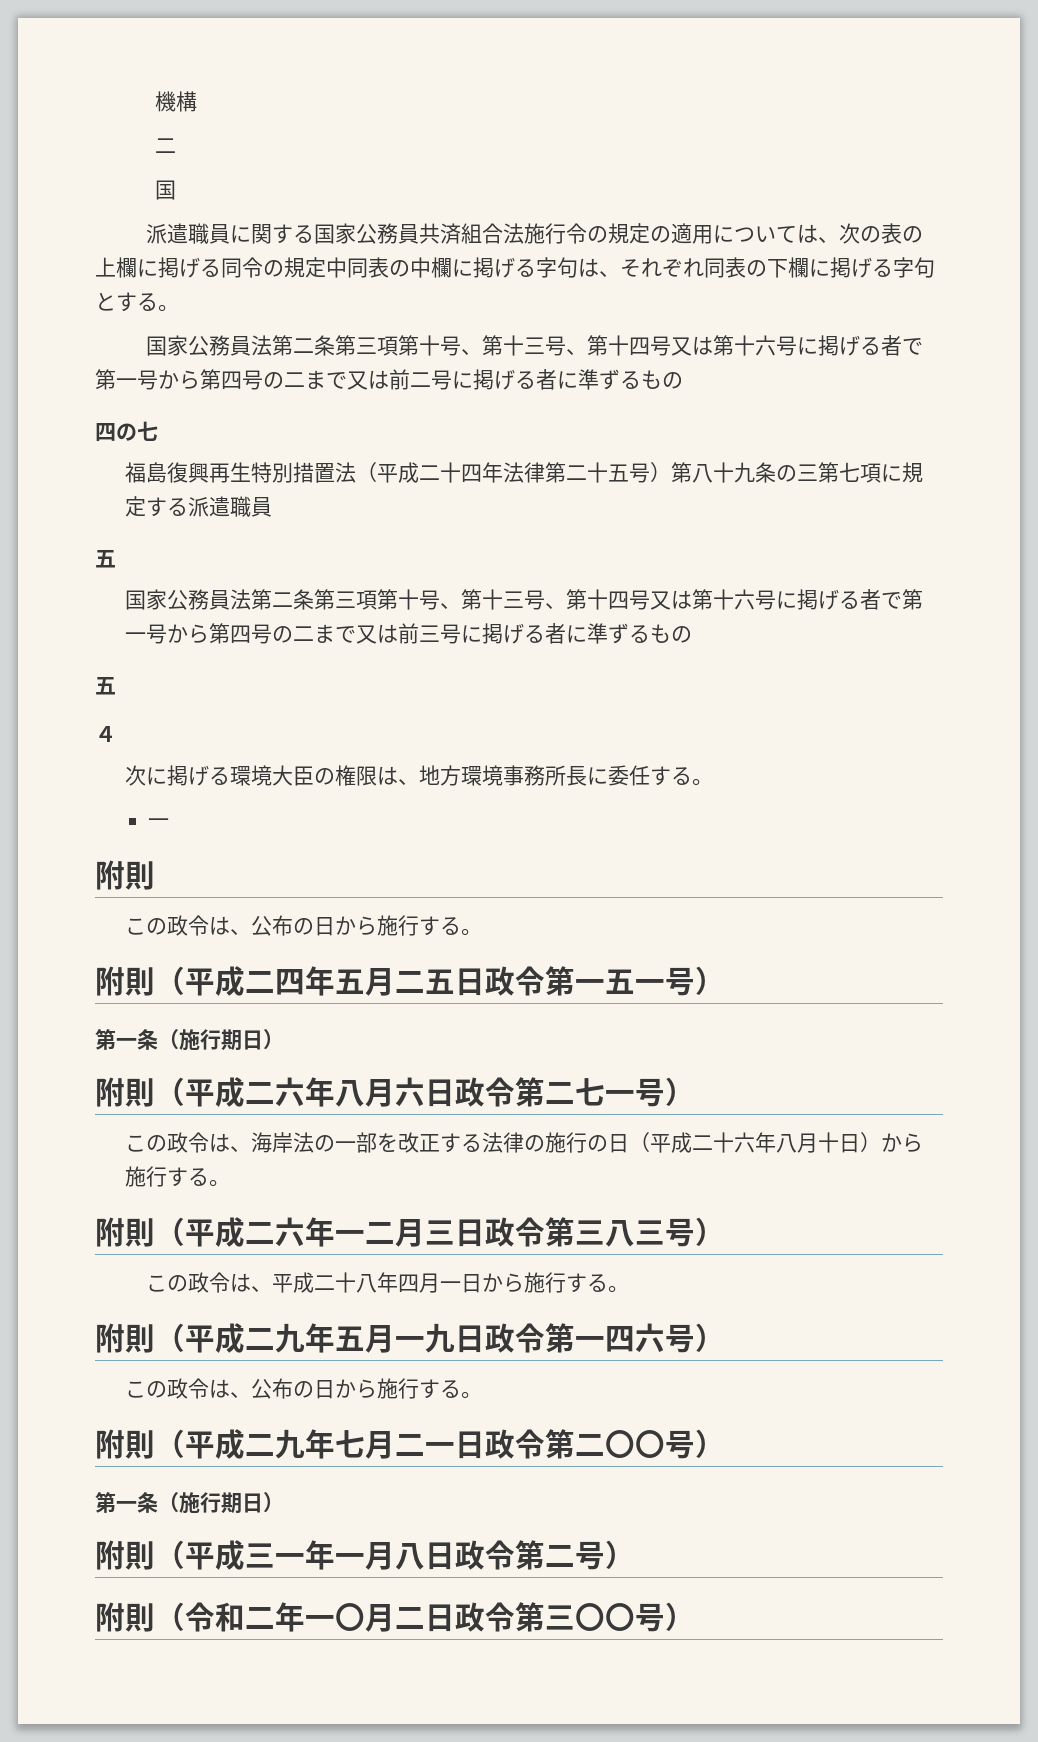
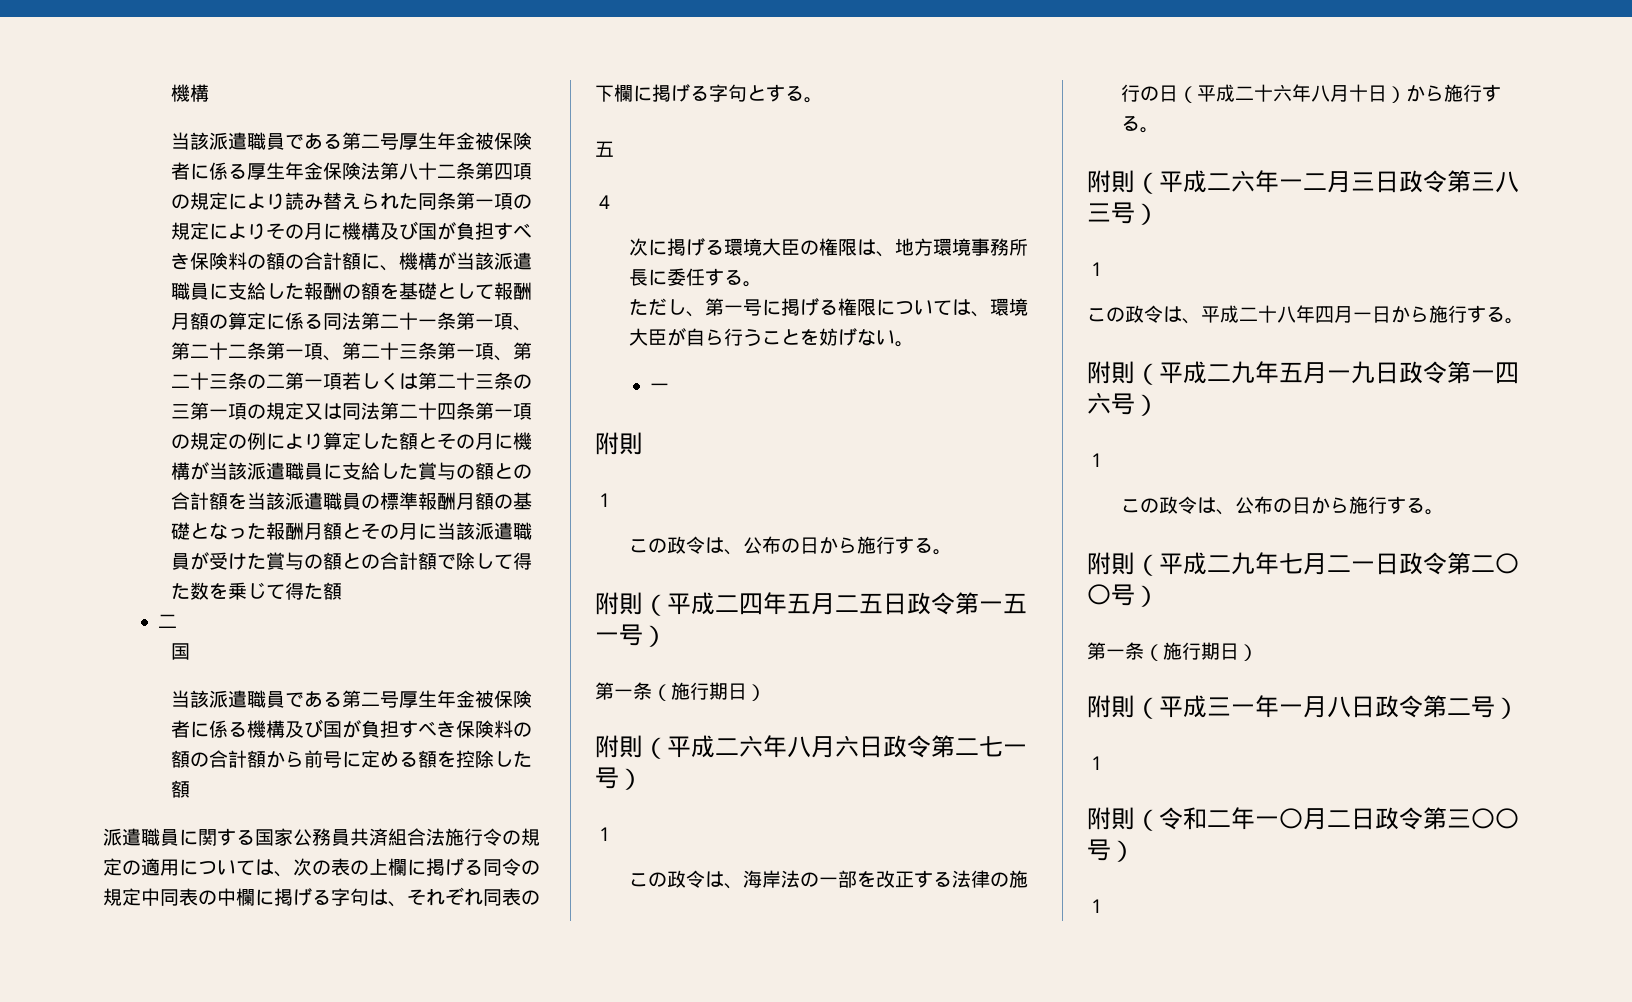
[155,138,177,153] [155,180,177,200] 二 // 国 -> [170,132,532,150] [170,162,532,180] [170,192,532,210] [170,221,532,240] [170,252,532,271] [170,282,532,300] [170,312,532,331] [170,342,532,361] [170,372,532,390] [170,402,532,420] [170,432,532,450] [170,462,532,480] [170,492,532,510] [170,522,532,540] [170,552,532,570] [170,582,342,600] [157,614,177,628] [170,643,190,660] [170,690,532,708] [170,719,532,738] [170,750,532,768] [170,780,190,798] 当該派遣職員である第二号厚生年金被保険者に係る厚生年金保険法第八十二条第四項の規定により読み替えられた同条第一項の規定によりその月に機構及び国が負担すべき保険料の額の合計額に、機構が当該派遣職員に支給した報酬の額を基礎として報酬月額の算定に係る同法第二十一条第一項、第二十二条第一項、第二十三条第一項、第二十三条の二第一項若しくは第二十三条の三第一項の規定又は同法第二十四条第一項の規定の例により算定した額とその月に機構が当該派遣職員に支給した賞与の額との合計額を当該派遣職員の標準報酬月額の基礎となった報酬月額とその月に当該派遣職員が受けた賞与の額との合計額で除して得た数を乗じて得た額 // 二 // 国 // 当該派遣職員である第二号厚生年金被保険者に係る機構及び国が負担すべき保険料の額の合計額から前号に定める額を控除した額
[145,335,923,356] [95,369,683,390] [95,421,158,442] [125,462,924,483] [125,496,273,517] [95,550,116,568] [125,589,924,610] [125,623,693,644] // 国家公務員法第二条第三項第十号、第十三号、第十四号又は第十六号に掲げる者で第一号から第四号の二まで又は前二号に掲げる者に準ずるもの // 四の七 // 福島復興再生特別措置法（平成二十四年法律第二十五号）第八十九条の三第七項に規定する派遣職員 // 五 // 国家公務員法第二条第三項第十号、第十三号、第十四号又は第十六号に掲げる者で第一号から第四号の二まで又は前三号に掲げる者に準ずるもの -> (823, 100) none
(714, 782) none -> [628,298,1028,317] [628,328,914,347] // ただし、第一号に掲げる権限については、環境大臣が自ら行うことを妨げない。
(155, 875) none -> [595,493,614,507] // １
(695, 1091) none -> [595,827,614,841] // １
(725, 1231) none -> [1087,262,1106,276] // １
(725, 1337) none -> [1087,453,1106,467] // １
(635, 1554) none -> [1087,756,1106,770] // １
(695, 1616) none -> [1087,899,1106,913] // １

